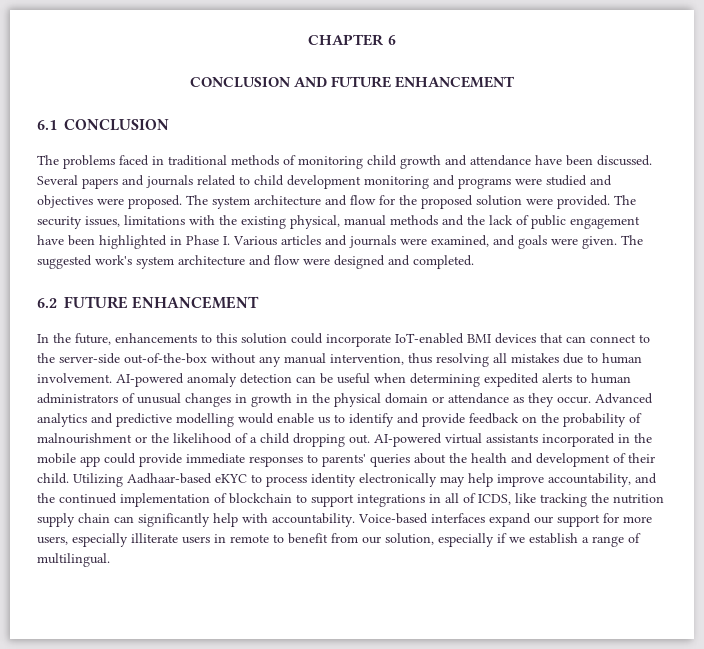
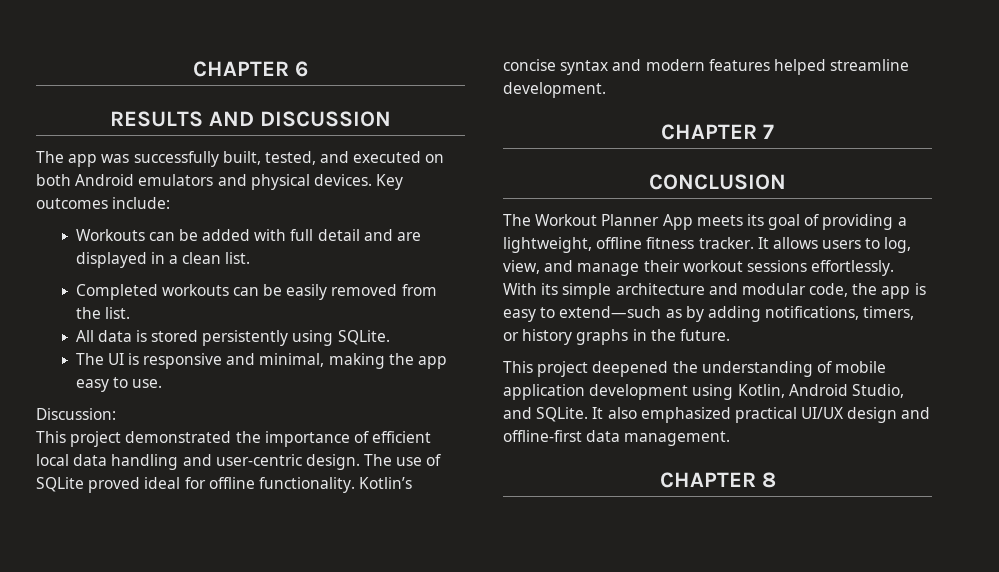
[189,76,515,88] [37,119,169,131] [37,155,652,169] [37,175,612,189] [37,195,636,209] [37,215,640,229] [37,235,643,249] [37,255,474,269] [37,296,260,309] [37,333,650,347] [37,353,642,367] [37,373,631,387] [37,393,653,407] [37,413,642,427] [37,433,652,447] [37,453,655,467] [37,473,657,487] [37,493,664,507] [37,513,652,527] [37,533,641,547] [37,553,110,567] CONCLUSION AND FUTURE ENHANCEMENT // 6.1 CONCLUSION // The problems faced in traditional methods of monitoring child growth and attendance have been discussed. Several papers and journals related to child development monitoring and programs were studied and objectives were proposed. The system architecture and flow for the proposed solution were provided. The security issues, limitations with the existing physical, manual methods and the lack of public engagement have been highlighted in Phase I. Various articles and journals were examined, and goals were given. The suggested work's system architecture and flow were designed and completed. // 6.2 FUTURE ENHANCEMENT // In the future, enhancements to this solution could incorporate IoT-enabled BMI devices that can connect to the server-side out-of-the-box without any manual intervention, thus resolving all mistakes due to human involvement. AI-powered anomaly detection can be useful when determining expedited alerts to human administrators of unusual changes in growth in the physical domain or attendance as they occur. Advanced analytics and predictive modelling would enable us to identify and provide feedback on the probability of malnourishment or the likelihood of a child dropping out. AI-powered virtual assistants incorporated in the mobile app could provide immediate responses to parents' queries about the health and development of their child. Utilizing Aadhaar-based eKYC to process identity electronically may help improve accountability, and the continued implementation of blockchain to support integrations in all of ICDS, like tracking the nutrition supply chain can significantly help with accountability. Voice-based interfaces expand our support for more users, especially illiterate users in remote to benefit from our solution, especially if we establish a range of multilingual. -> [110,111,391,127] [36,151,445,167] [36,174,404,190] [36,197,171,209] [75,229,421,241] [75,252,251,268] [75,284,437,300] [75,307,130,319] [75,330,390,346] [75,353,447,369] [75,377,162,392] [36,408,116,420] [36,431,432,447] [36,454,442,470] [36,477,413,493] [503,59,910,75] [503,82,606,98] [661,124,774,140] [649,174,786,190] [503,214,907,230] [503,237,912,253] [503,260,895,276] [503,283,926,299] [503,306,915,322] [503,329,730,345] [503,361,887,377] [503,384,904,400] [503,407,931,423] [503,430,731,446] [659,472,776,488] RESULTS AND DISCUSSION // The app was successfully built, tested, and executed on both Android emulators and physical devices. Key outcomes include: // Workouts can be added with full detail and are displayed in a clean list. // Completed workouts can be easily removed from the list. // All data is stored persistently using SQLite. // The UI is responsive and minimal, making the app easy to use. // Discussion: // This project demonstrated the importance of efficient local data handling and user-centric design. The use of SQLite proved ideal for offline functionality. Kotlin’s concise syntax and modern features helped streamline development. // CHAPTER 7 // CONCLUSION // The Workout Planner App meets its goal of providing a lightweight, offline fitness tracker. It allows users to log, view, and manage their workout sessions effortlessly. With its simple architecture and modular code, the app is easy to extend—such as by adding notifications, timers, or history graphs in the future. // This project deepened the understanding of mobile application development using Kotlin, Android Studio, and SQLite. It also emphasized practical UI/UX design and offline-first data management. // CHAPTER 8

